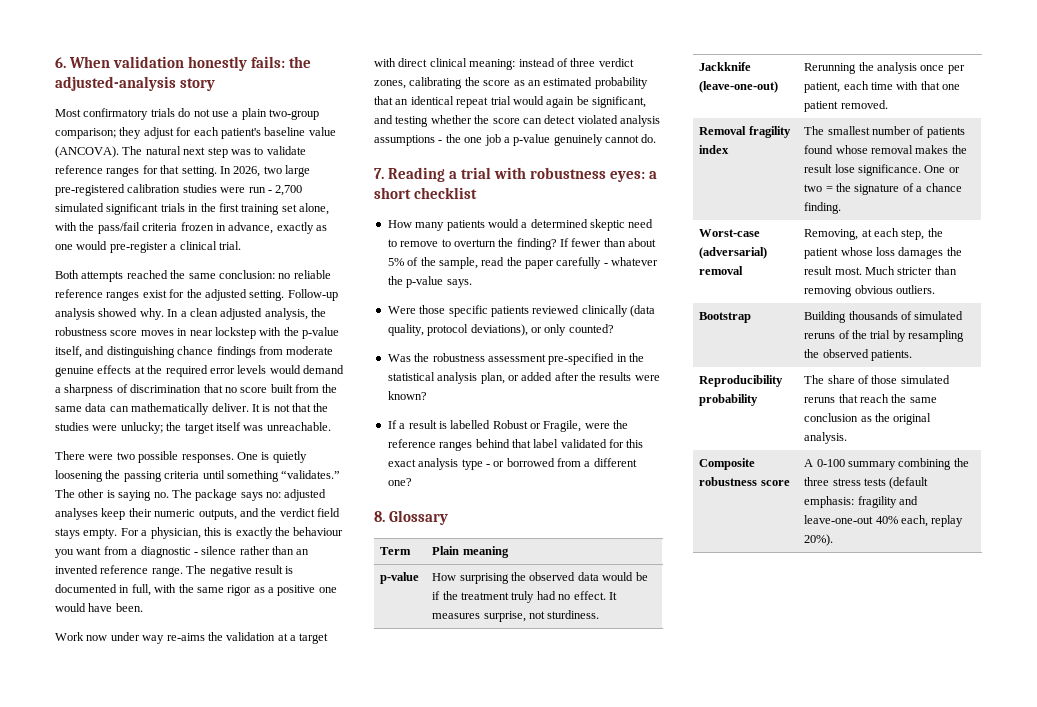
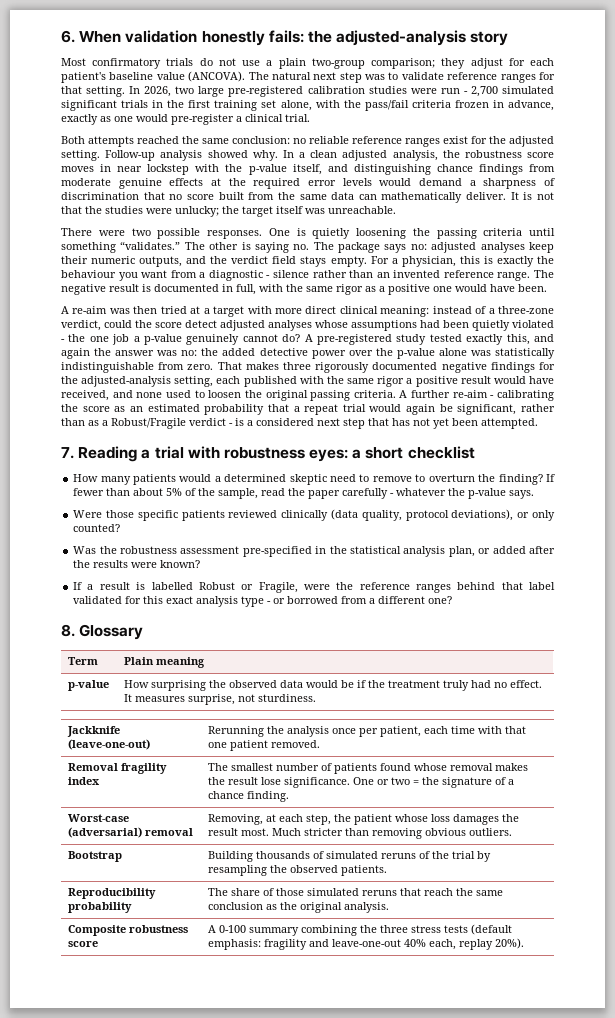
[55,632,276,644] Work now under way re-aims the validation -> [61,306,187,314] A re-aim was then tried
(396, 62) none -> [274,308,302,314] more
[570,58,634,67] [374,80,406,89] three verdict zones, -> [488,306,554,314] [61,320,554,331] [61,334,554,345] [61,348,555,359] [61,362,555,373] [61,376,554,387] [61,390,495,401] a three-zone verdict, could the score detect adjusted analyses whose assumptions had been quietly violated - the one job a p-value genuinely cannot do? A pre-registered study tested exactly this, and again the answer was no: the added detective power over the p-value alone was statistically indistinguishable from zero. That makes three rigorously documented negative findings for the adjusted-analysis setting, each published with the same rigor a positive result would have received, and none used to loosen the original passing criteria. A further re-aim -
[395,96,454,105] an identical -> [293,406,300,412] a
[374,115,660,127] [374,134,657,146] and testing whether the score can detect violated analysis assumptions - the one job a p-value genuinely cannot do. -> [521,404,556,412] [61,418,538,429] rather than as a Robust/Fragile verdict - is a considered next step that has not yet been attempted.

